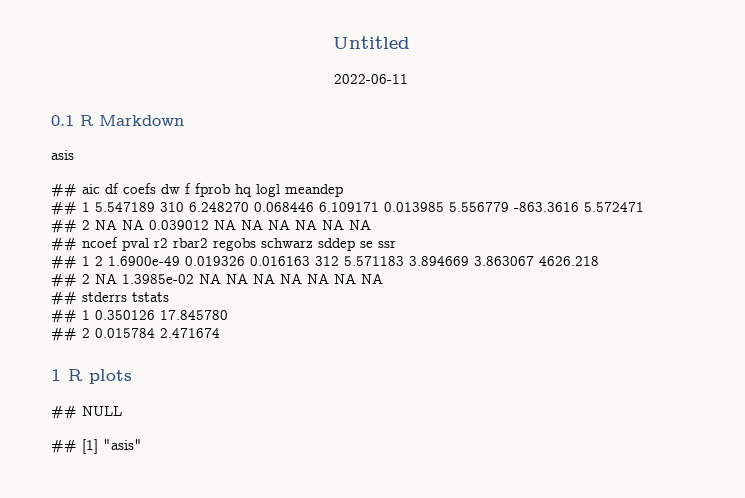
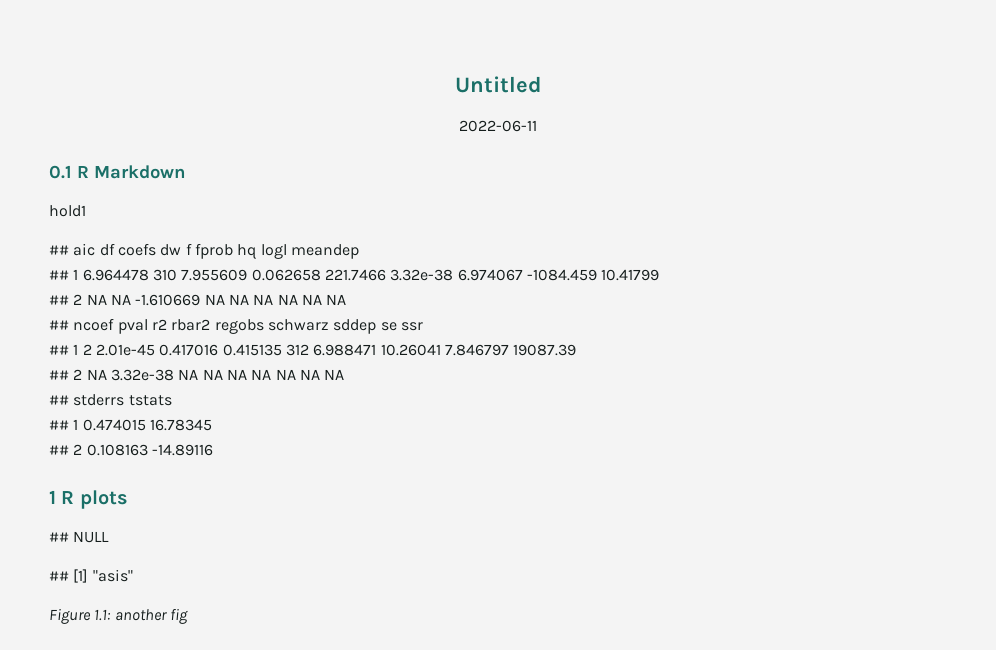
[51,150,74,160] asis -> [49,205,86,217] hold1
[95,202,644,212] 5.547189 310 6.248270 0.068446 6.109171 0.013985 5.556779 -863.3616 5.572471 -> [82,269,660,281] 6.964478 310 7.955609 0.062658 221.7466 3.32e-38 6.974067 -1084.459 10.41799
[149,220,209,230] 0.039012 -> [135,294,201,306] -1.610669
[108,256,599,266] [51,273,194,287] 1.6900e-49 0.019326 0.016163 312 5.571183 3.894669 3.863067 4626.218 // ## 2 NA 1.3985e-02 -> [95,344,577,356] [49,369,174,381] 2.01e-45 0.417016 0.415135 312 6.988471 10.26041 7.846797 19087.39 // ## 2 NA 3.32e-38
[95,310,228,320] [51,327,220,341] 0.350126 17.845780 // ## 2 0.015784 2.471674 -> [82,419,212,431] [49,444,213,456] 0.474015 16.78345 // ## 2 0.108163 -14.89116
(142, 444) none -> [49,608,188,624] // Figure 1.1: another fig

